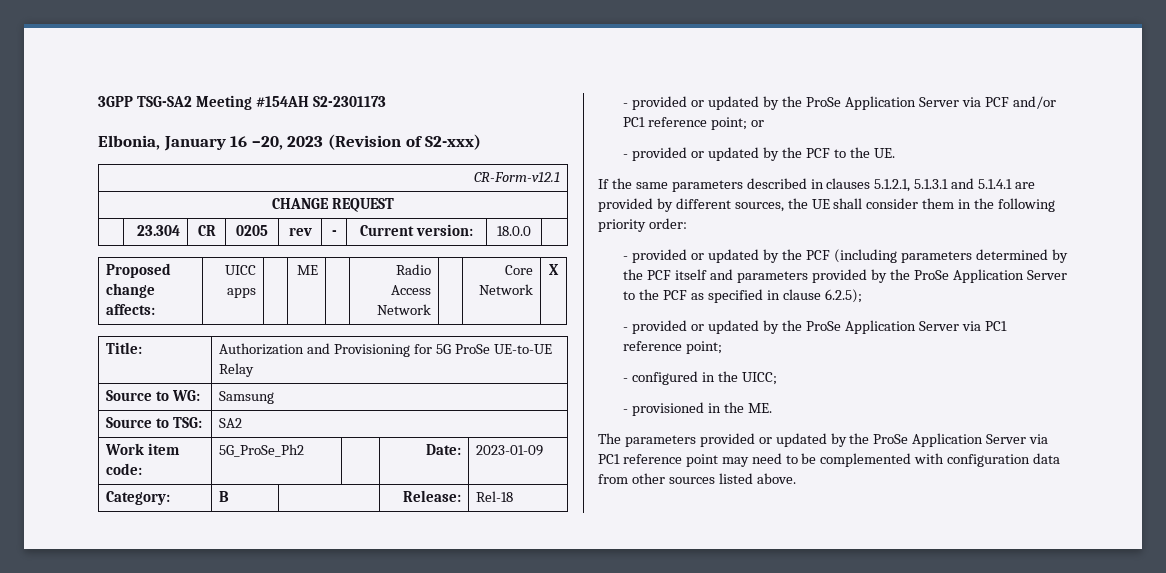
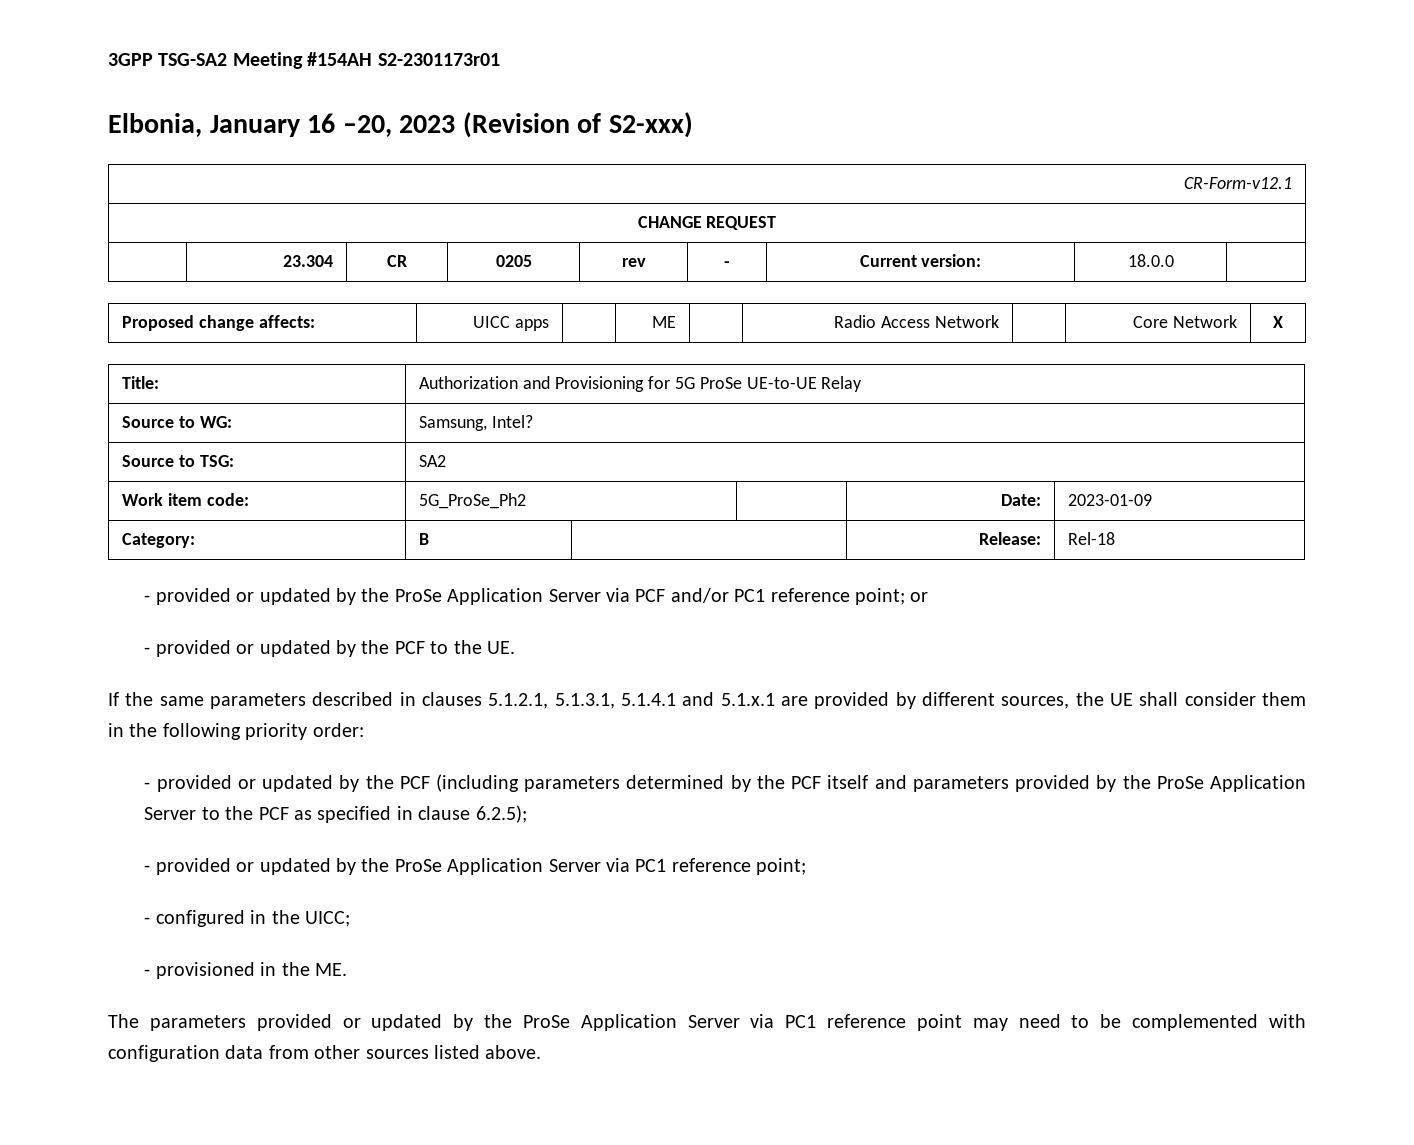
[312,96,386,107] S2-2301173 -> [377,53,500,66] S2-2301173r01
[219,391,275,404] Samsung -> [419,415,534,431] Samsung, Intel?
[914,178,1013,189] 5.1.3.1 and 5.1.4.1 -> [554,692,775,709] 5.1.3.1, 5.1.4.1 and 5.1.x.1

